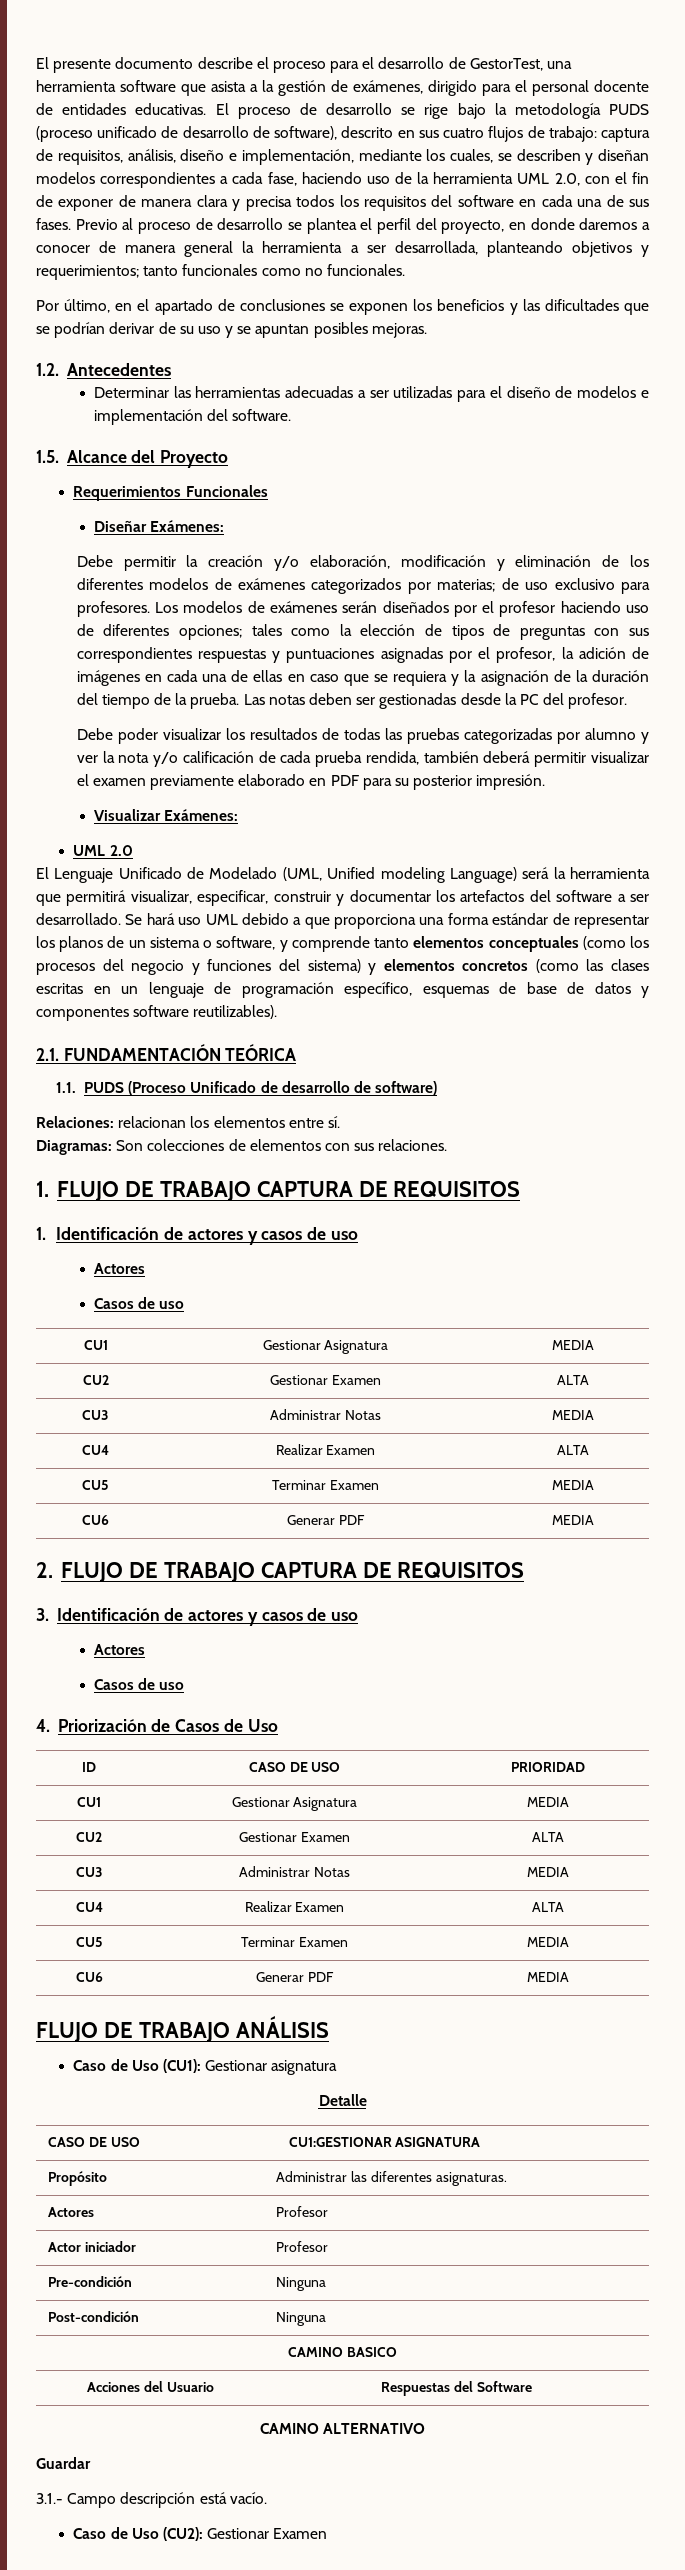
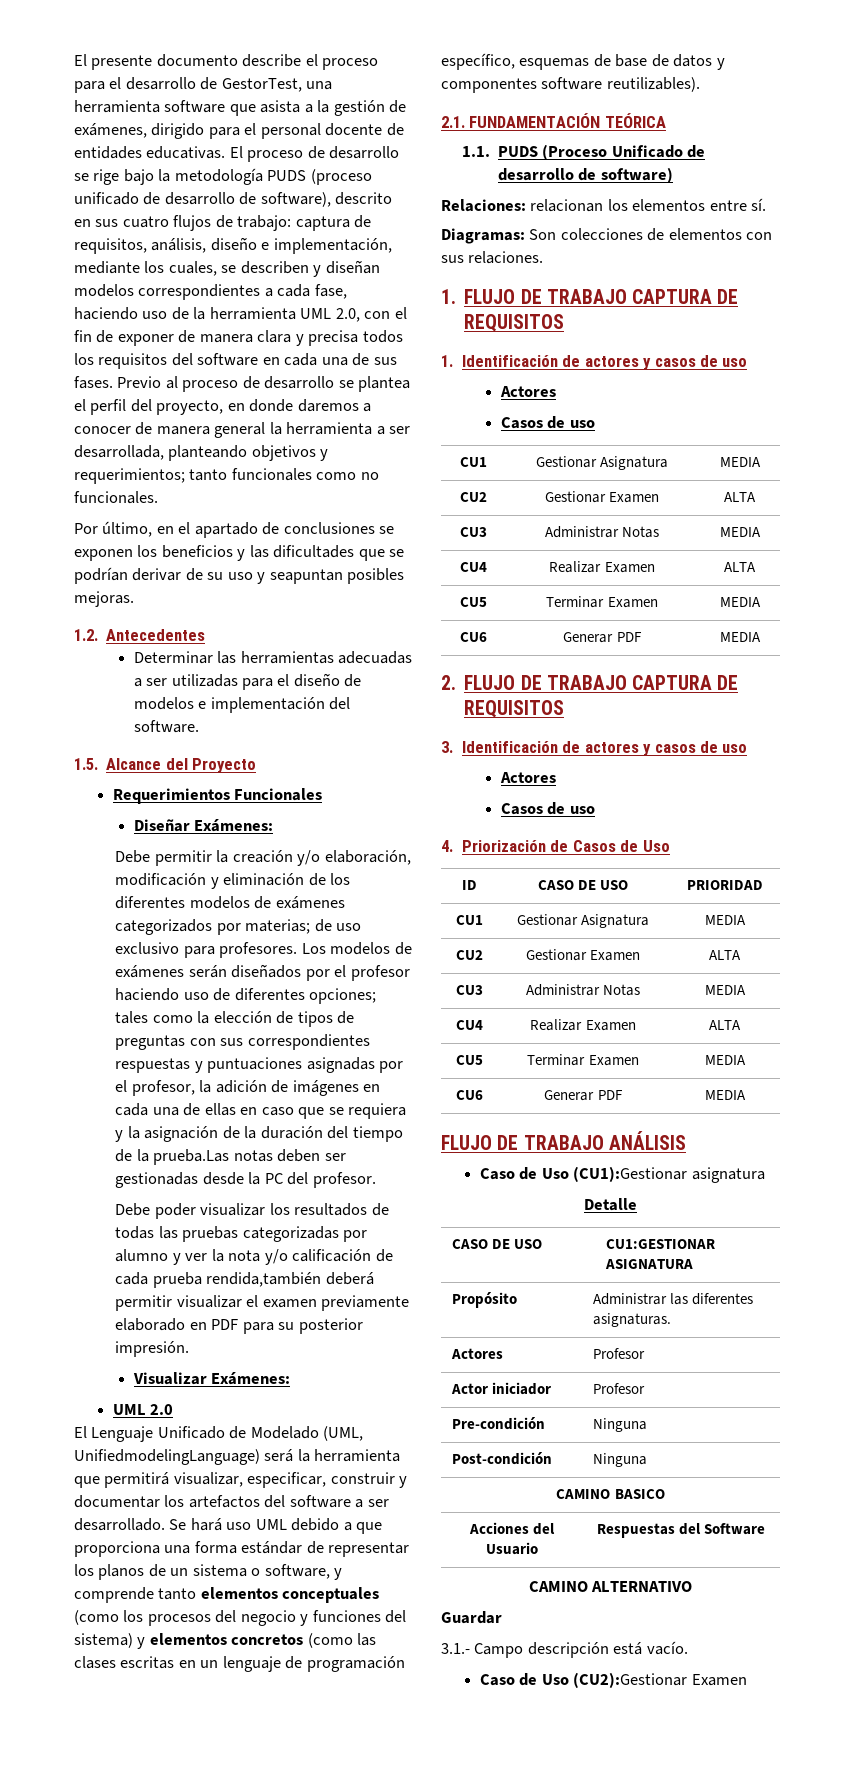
[237,324,310,338] se apuntan -> [269,569,343,584] seapuntan
[190,693,265,709] prueba. Las -> [153,1149,230,1165] prueba.Las
[365,751,479,765] rendida, también -> [206,1272,322,1287] rendida,también
[327,867,517,883] Unified modeling Language) -> [74,1449,260,1465] UnifiedmodelingLanguage)
[162,2059,268,2073] (CU1): Gestionar -> [573,1166,688,1182] (CU1):Gestionar
[162,2527,270,2541] (CU2): Gestionar -> [573,1672,688,1688] (CU2):Gestionar

